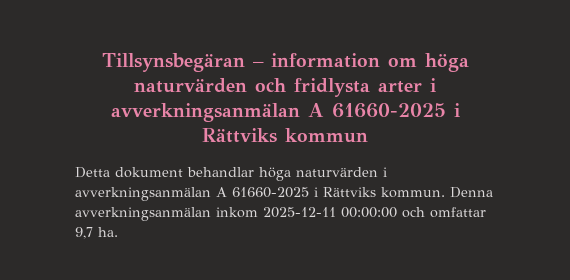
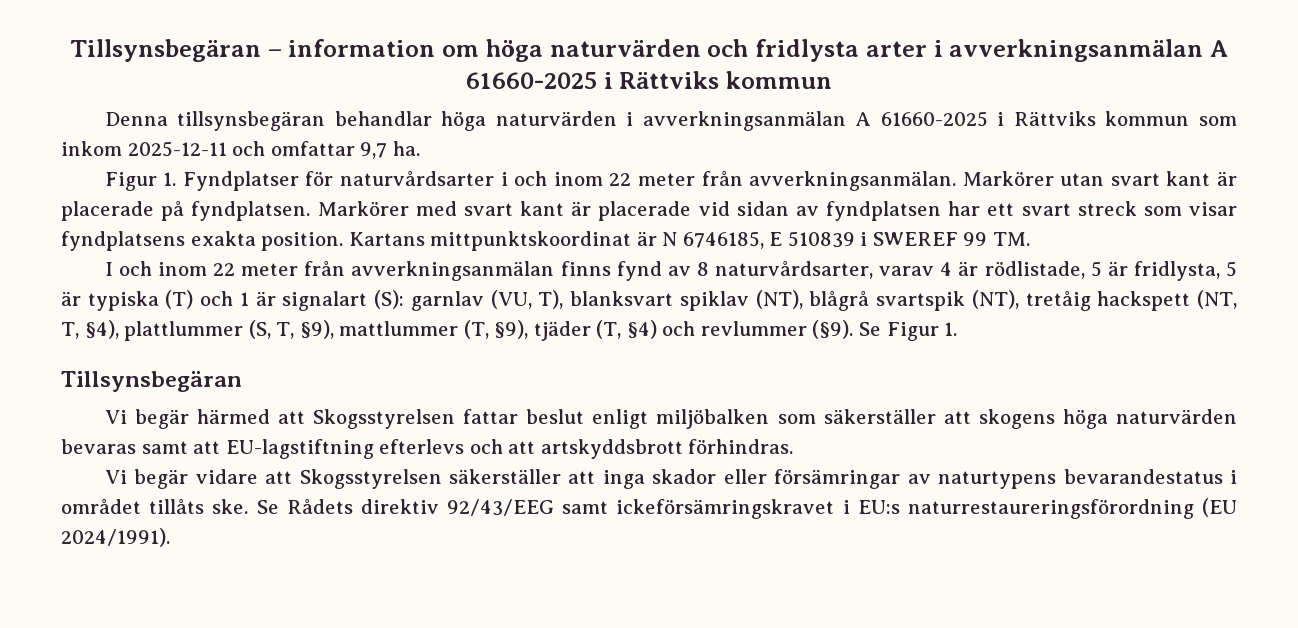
[75,167,183,178] Detta dokument -> [104,111,326,131] Denna tillsynsbegäran
[381,187,493,198] [75,207,211,221] kommun. Denna avverkningsanmälan -> [1105,111,1237,126] kommun som
[341,207,397,218] 00:00:00 -> (227, 149) none
(118, 232) none -> [104,170,1237,191] [61,200,1237,221] [61,231,1030,251] [104,260,1238,281] [61,290,1237,311] [61,320,958,341] [61,371,242,392] [104,409,1238,429] [61,439,794,459] [104,469,1237,489] [61,498,1237,519] [61,528,170,547] // Figur 1. Fyndplatser för naturvårdsarter i och inom 22 meter från avverkningsanmälan. Markörer utan svart kant är placerade på fyndplatsen. Markörer med svart kant är placerade vid sidan av fyndplatsen har ett svart streck som visar fyndplatsens exakta position. Kartans mittpunktskoordinat är N 6746185, E 510839 i SWEREF 99 TM. // I och inom 22 meter från avverkningsanmälan finns fynd av 8 naturvårdsarter, varav 4 är rödlistade, 5 är fridlysta, 5 är typiska (T) och 1 är signalart (S): garnlav (VU, T), blanksvart spiklav (NT), blågrå svartspik (NT), tretåig hackspett (NT, T, §4), plattlummer (S, T, §9), mattlummer (T, §9), tjäder (T, §4) och revlummer (§9). Se Figur 1. // Tillsynsbegäran // Vi begär härmed att Skogsstyrelsen fattar beslut enligt miljöbalken som säkerställer att skogens höga naturvärden bevaras samt att EU-lagstiftning efterlevs och att artskyddsbrott förhindras. // Vi begär vidare att Skogsstyrelsen säkerställer att inga skador eller försämringar av naturtypens bevarandestatus i området tillåts ske. Se Rådets direktiv 92/43/EEG samt ickeförsämringskravet i EU:s naturrestaureringsförordning (EU 2024/1991).

